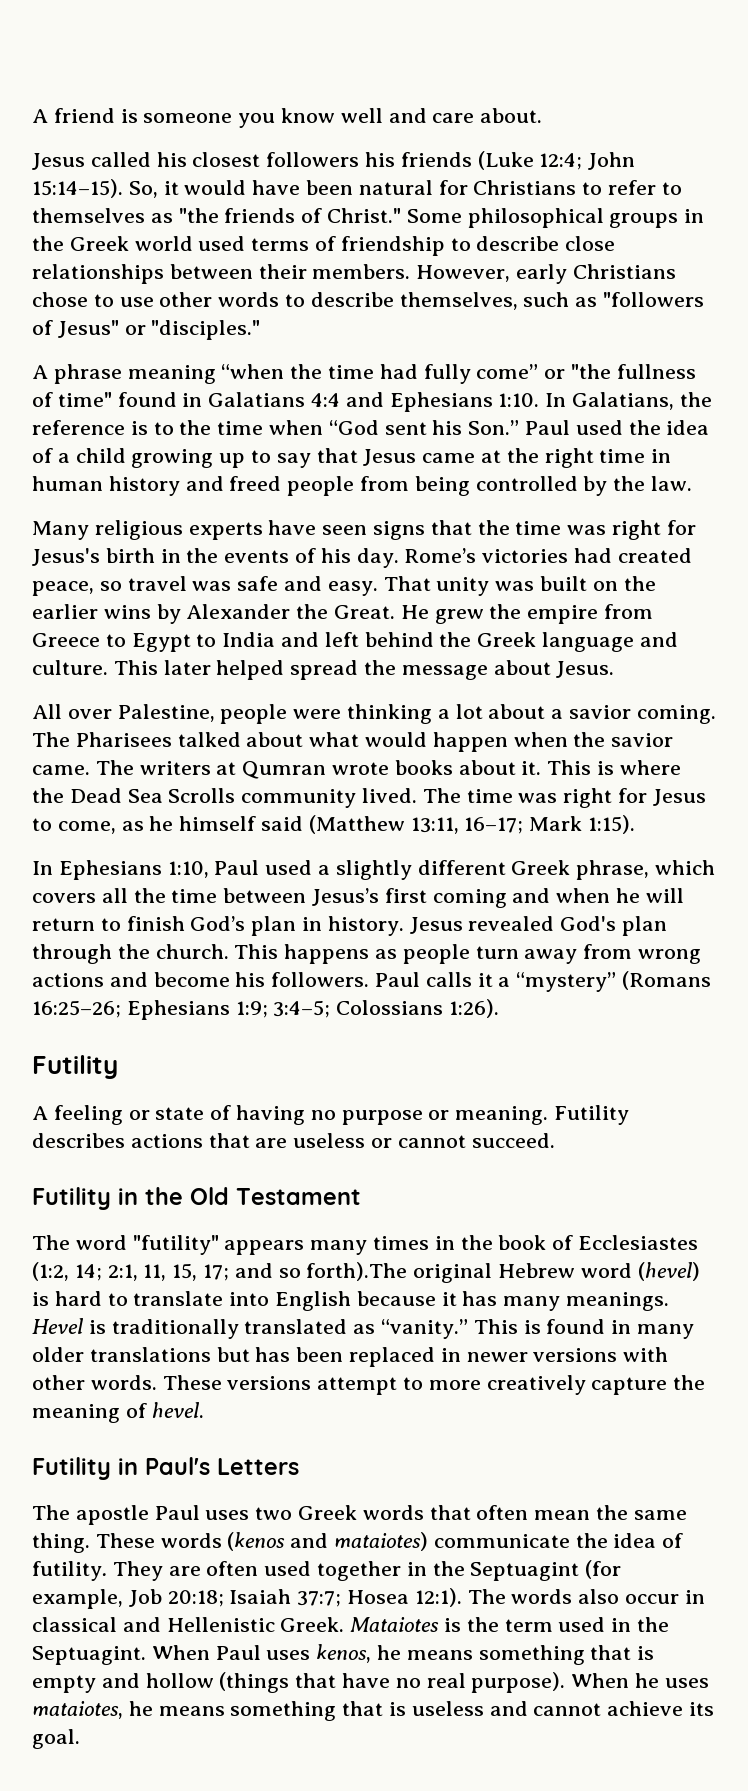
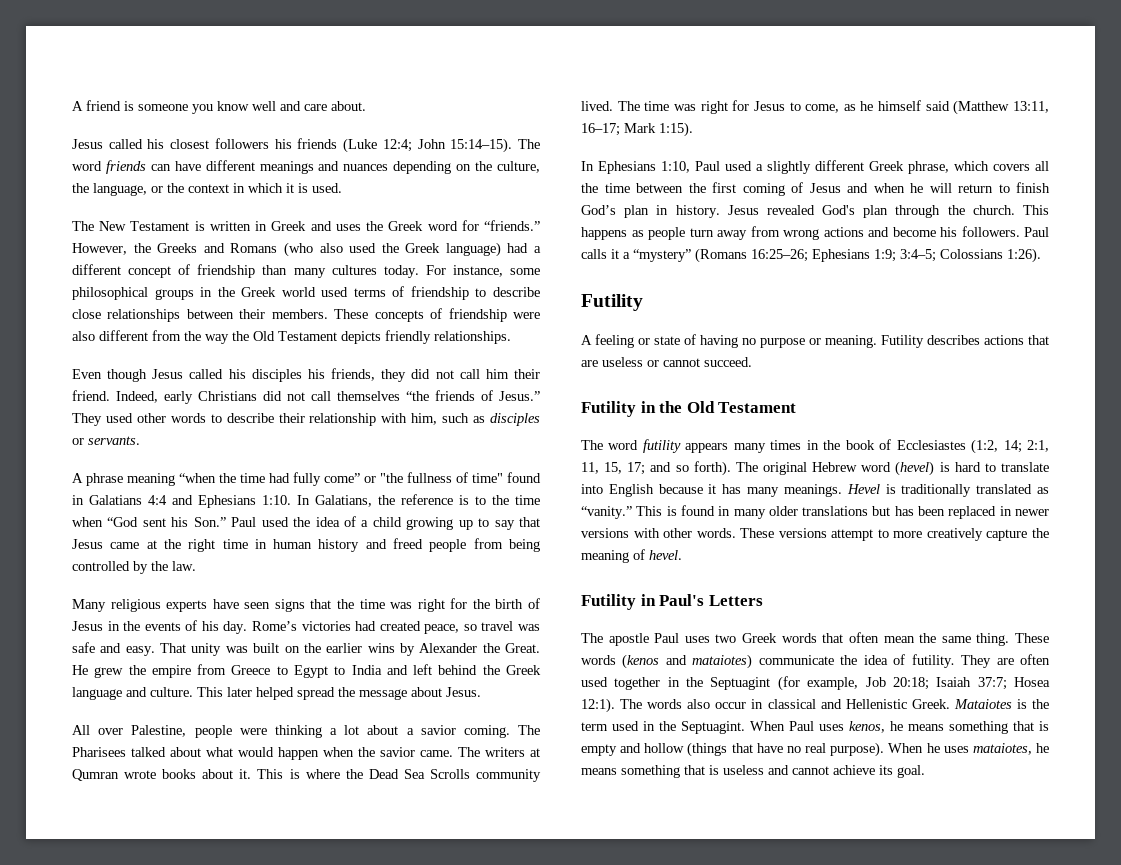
[128,180,682,198] [32,208,462,223] So, it would have been natural for Christians to refer to themselves as "the friends of Christ." Some -> [518,139,541,149] [72,160,541,174] [72,183,342,196] [72,220,540,231] [72,242,541,257] [72,264,540,278] The word friends can have different meanings and nuances depending on the culture, the language, or the context in which it is used. // The New Testament is written in Greek and uses the Greek word for “friends.” However, the Greeks and Romans (who also used the Greek language) had a different concept of friendship than many cultures today. For instance, some
[416,264,676,284] [32,292,705,310] [32,320,261,340] However, early Christians chose to use other words to describe themselves, such as "followers of Jesus" or "disciples." -> [334,308,540,322] [72,330,511,344] [72,368,540,382] [72,390,540,404] [72,413,540,426] [72,436,140,445] These concepts of friendship were also different from the way the Old Testament depicts friendly relationships. // Even though Jesus called his disciples his friends, they did not call him their friend. Indeed, early Christians did not call themselves “the friends of Jesus.” They used other words to describe their relationship with him, such as disciples or servants.
[32,548,155,566] Jesus's birth -> [472,598,540,609] [72,621,103,631] the birth of Jesus
[312,888,380,906] Jesus’s -> [688,183,706,193] the
(507, 898) none -> [791,182,841,193] of Jesus
[132,1235,219,1255] "futility" -> [642,439,681,453] futility
[306,1262,408,1281] forth).The -> [693,461,758,476] forth). The

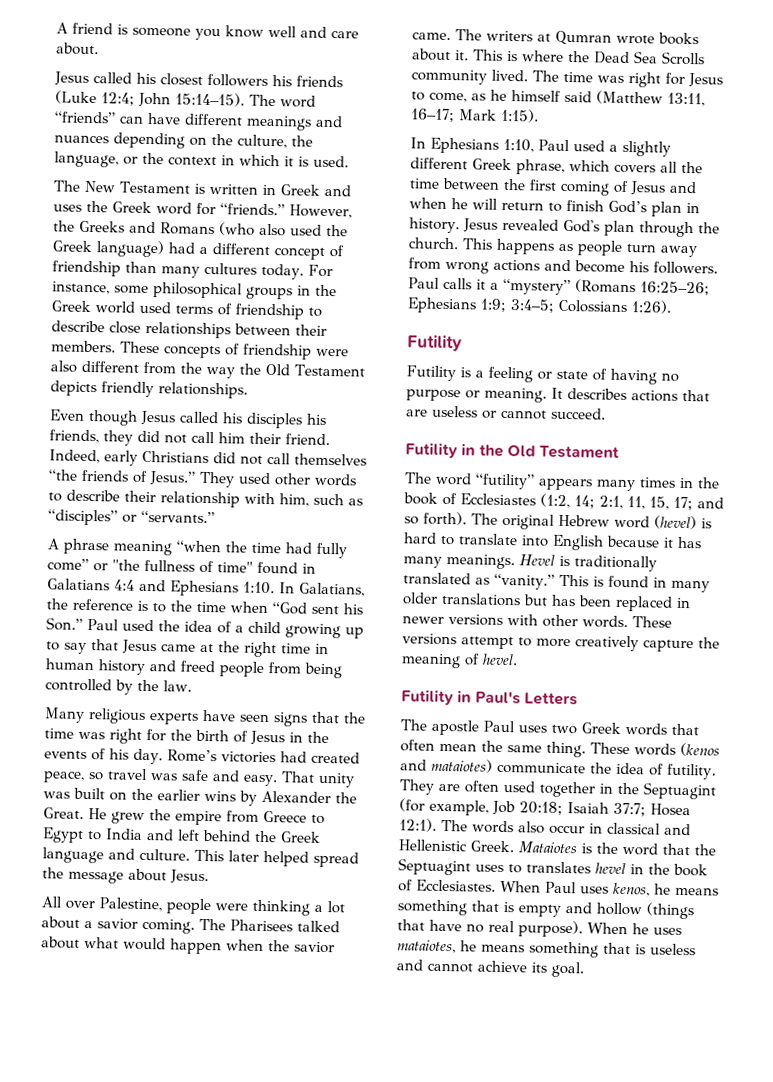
[105,160,146,174] friends -> [54,111,116,124] “friends”
[490,413,540,426] [72,436,140,445] disciples or servants. -> [48,509,215,526] “disciples” or “servants.”
[581,335,592,345] A -> [406,365,484,382] Futility is a
[881,335,924,348] Futility -> [551,387,563,399] It
[642,439,681,453] futility -> [475,473,535,490] “futility”
[581,721,745,734] term used in the Septuagint. -> [622,843,716,856] [398,858,708,877] [398,879,496,892] word that the Septuagint uses to translates hevel in the book of Ecclesiastes.

